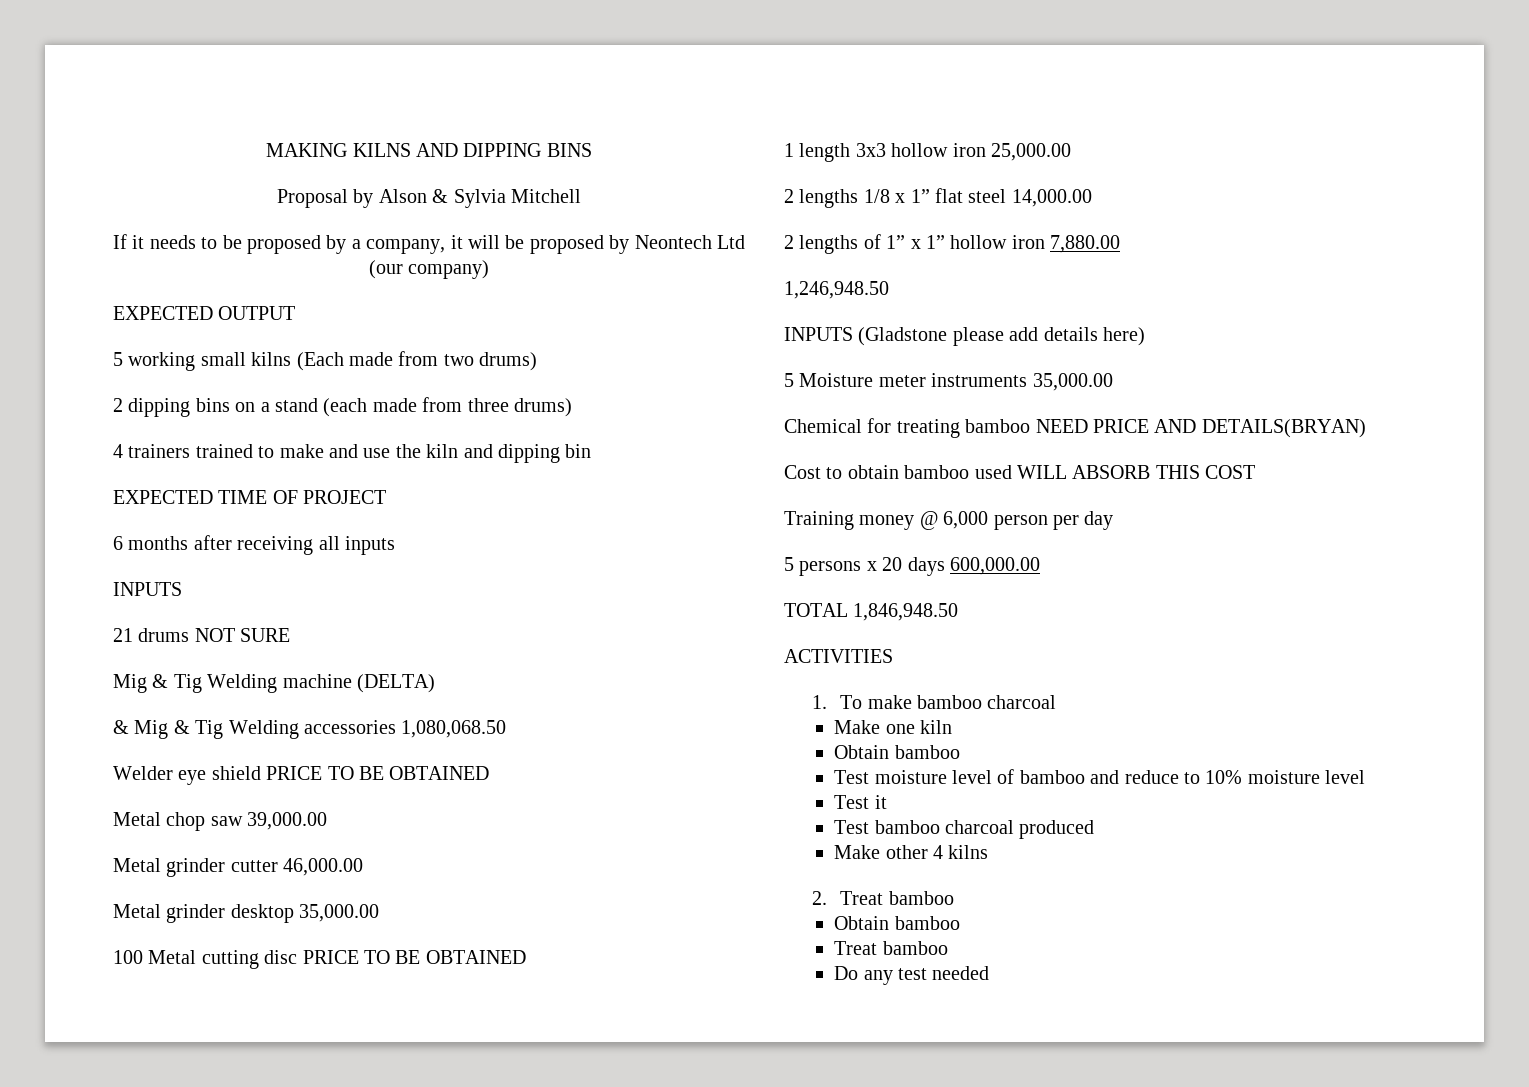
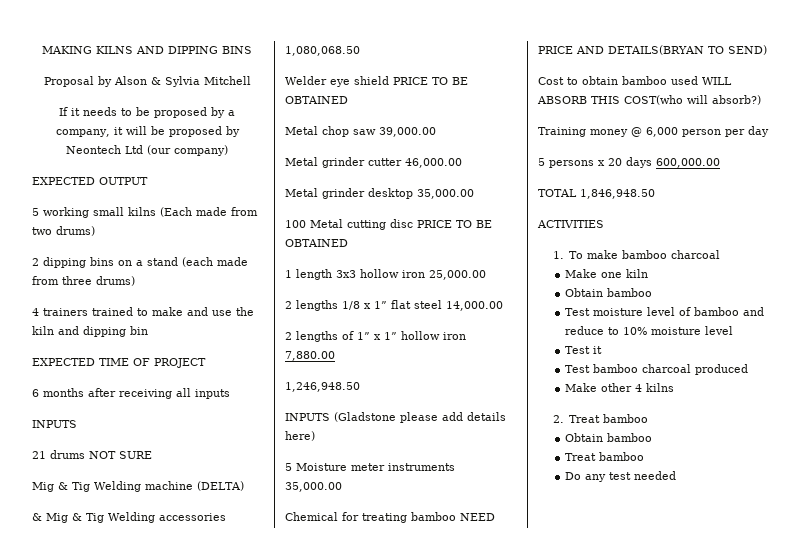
[1201,419,1366,438] DETAILS(BRYAN) -> [608,45,767,55] DETAILS(BRYAN TO SEND)
[1205,465,1256,479] COST -> [624,95,761,105] COST(who will absorb?)

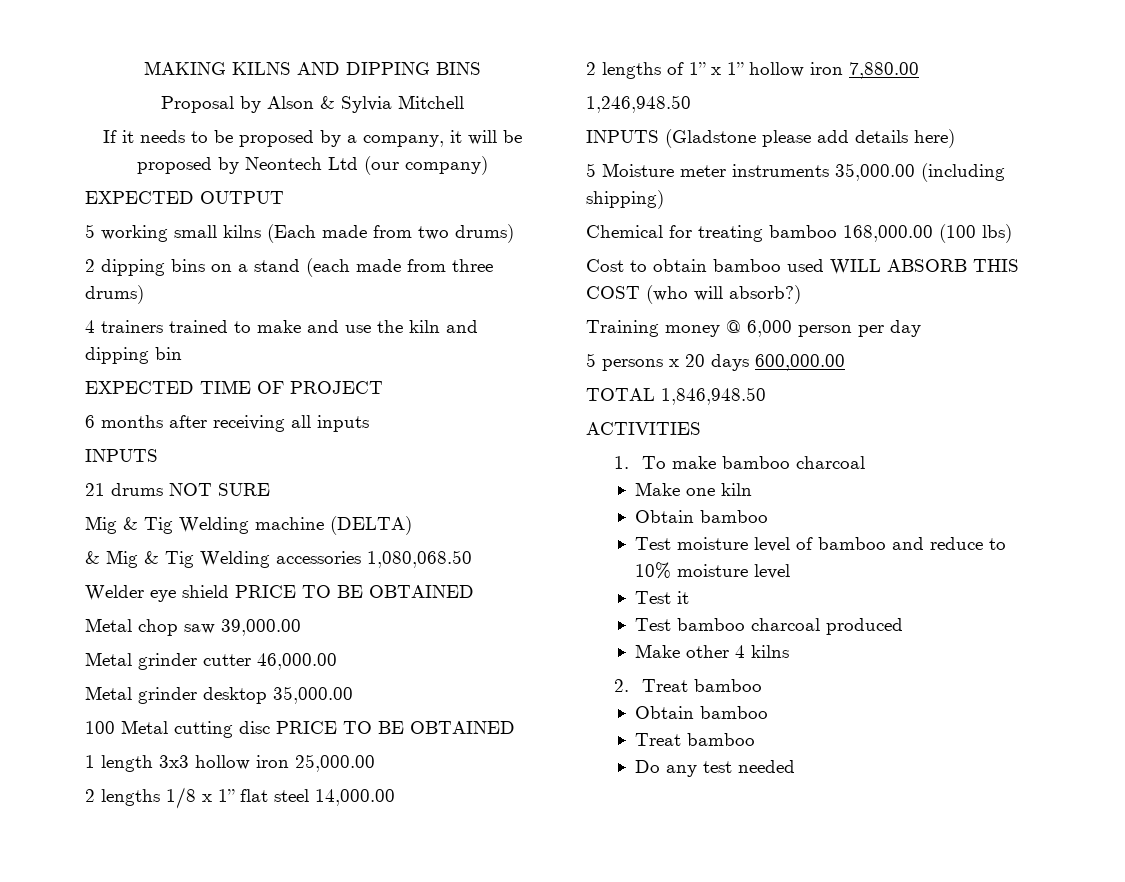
(342, 487) none -> [921,163,1005,182] [586,190,664,209] (including shipping)
[460,513,495,521] [538,45,767,55] NEED PRICE AND DETAILS(BRYAN TO SEND) -> [843,224,1012,243] 168,000.00 (100 lbs)
[624,95,683,105] COST(who -> [586,285,688,304] COST (who

